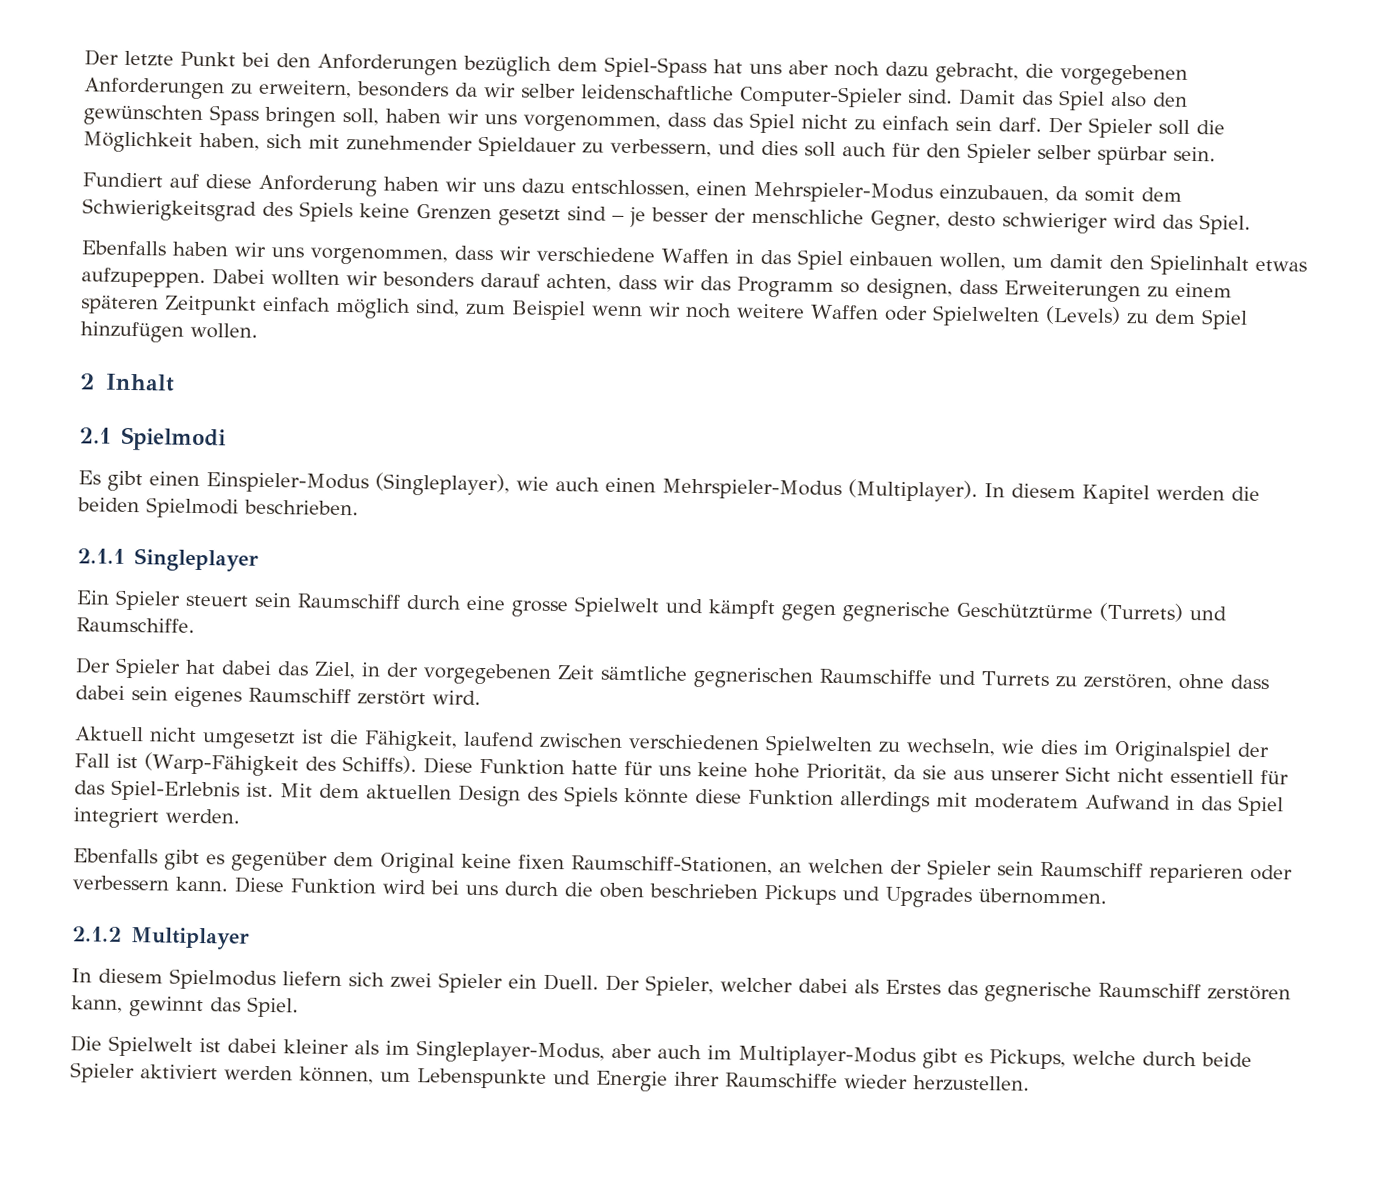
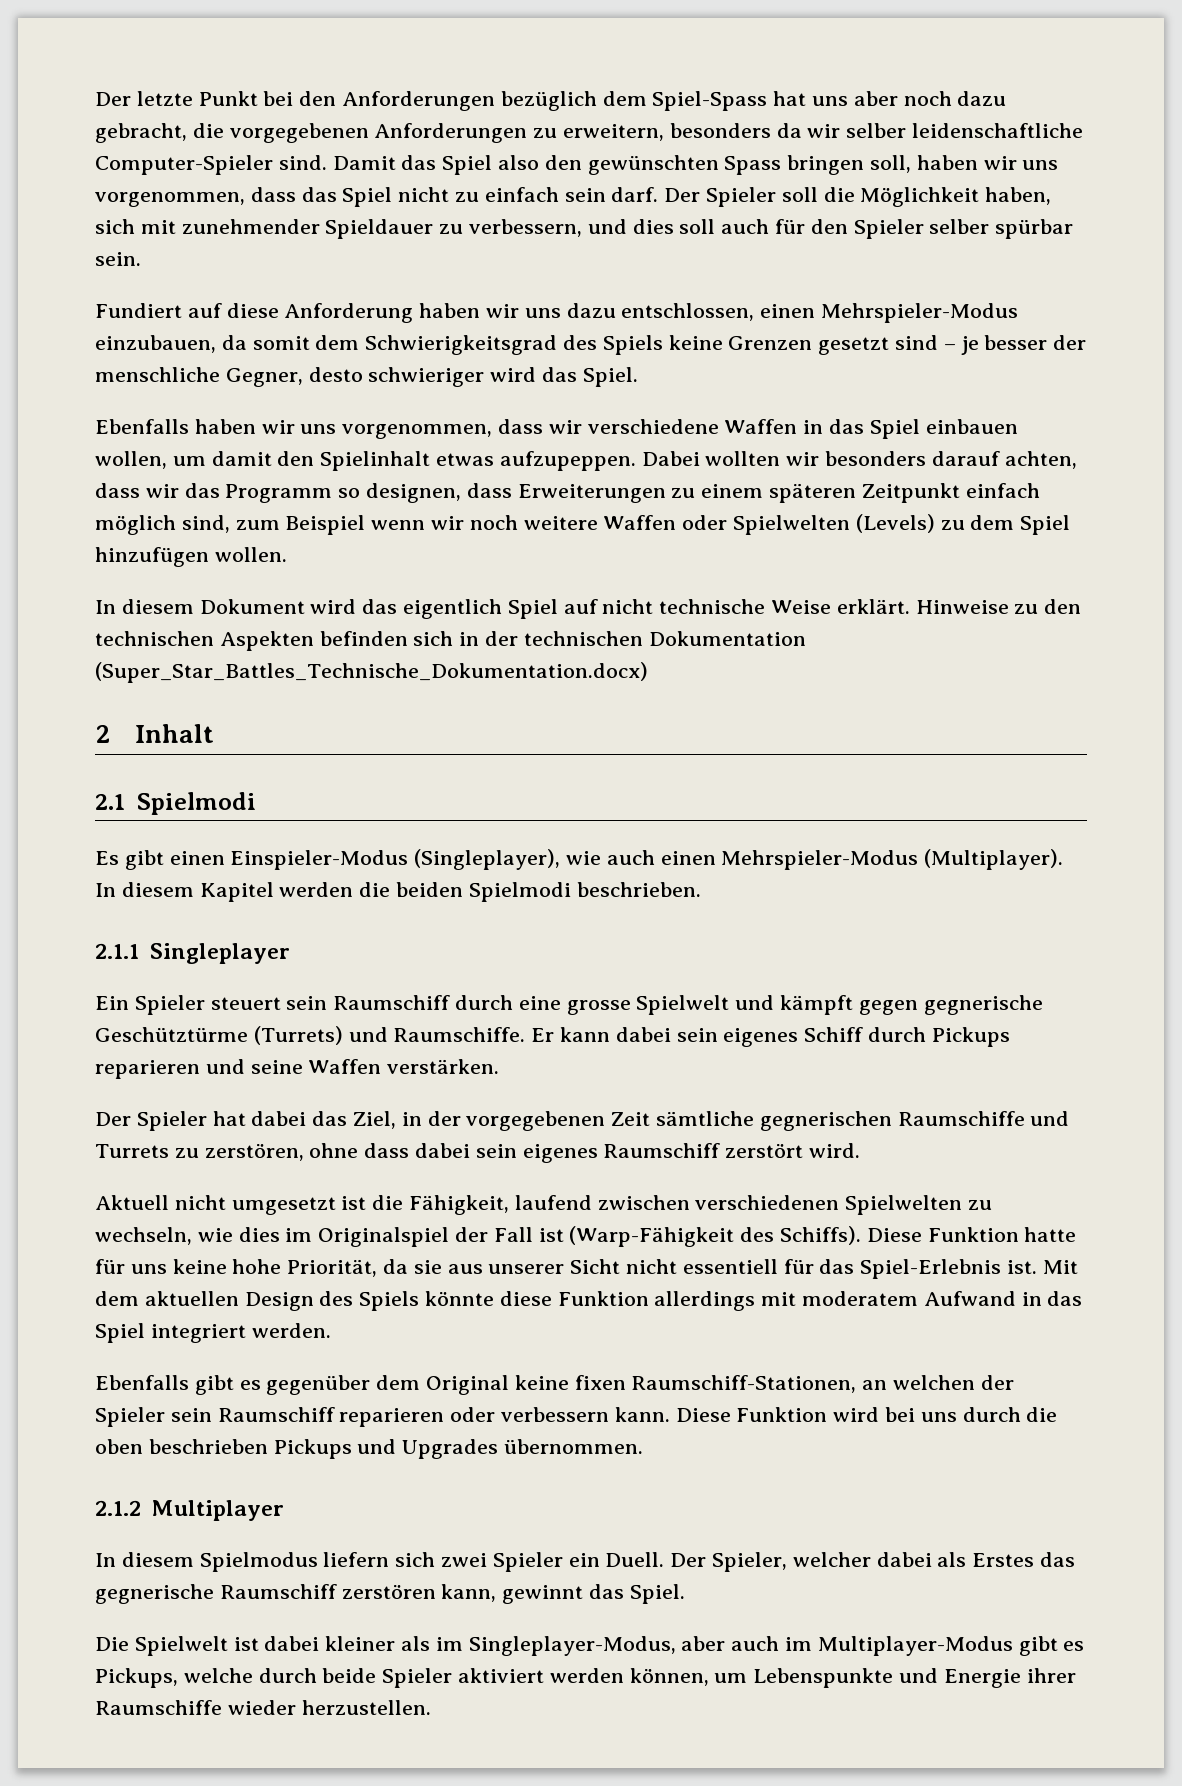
(258, 330) none -> [95,599,1082,619] [95,631,806,651] [95,662,648,683] // In diesem Dokument wird das eigentlich Spiel auf nicht technische Weise erklärt. Hinweise zu den technischen Aspekten befinden sich in der technischen Dokumentation (Super_Star_Battles_Technische_Dokumentation.docx)
(195, 625) none -> [531,1027,1010,1047] [95,1059,500,1079] Er kann dabei sein eigenes Schiff durch Pickups reparieren und seine Waffen verstärken.

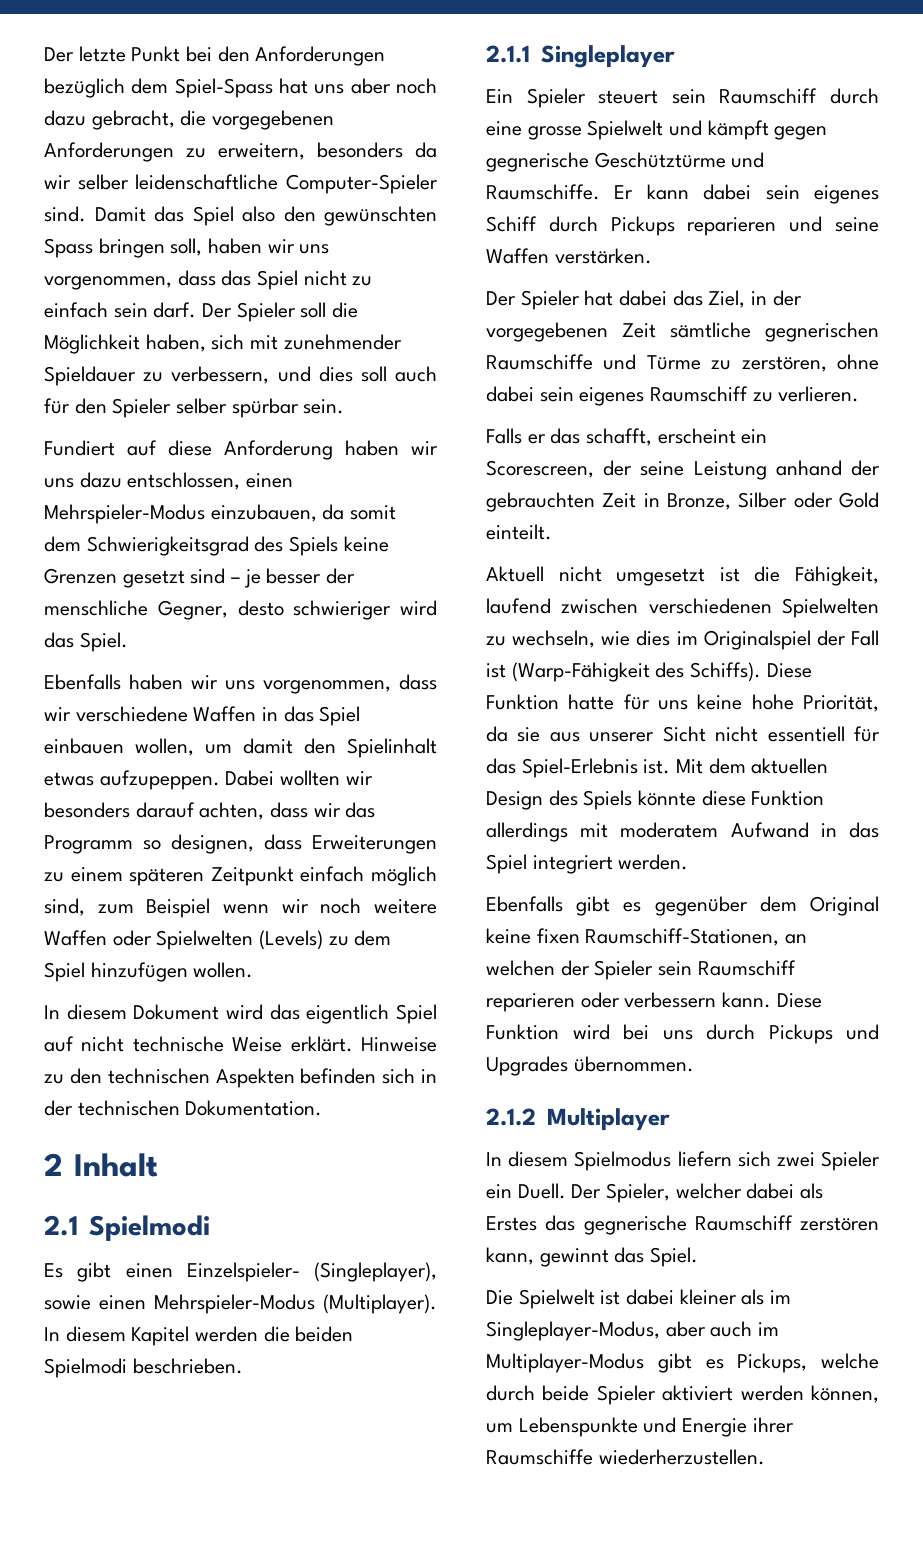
[648,631,806,646] [95,662,648,683] Dokumentation (Super_Star_Battles_Technische_Dokumentation.docx) -> [185,1100,323,1116] Dokumentation.
[230,849,655,870] Einspieler-Modus (Singleplayer), wie auch -> [186,1262,437,1282] [44,1295,91,1310] Einzelspieler- (Singleplayer), sowie
[253,1026,343,1045] (Turrets) -> (726, 160) none
[95,1144,169,1158] Turrets -> [646,355,701,370] Türme
[364,1143,410,1158] dass -> (879, 362) none
[725,1143,861,1158] zerstört wird. -> [752,386,860,402] [486,428,768,446] [486,460,880,480] [486,492,879,512] [486,524,552,540] zu verlieren. // Falls er das schafft, erscheint ein Scorescreen, der seine Leistung anhand der gebrauchten Zeit in Bronze, Silber oder Gold einteilt.
[1026,1407,1058,1422] [95,1439,268,1454] die oben beschrieben -> (755, 1032) none
[227,1700,431,1715] wieder herzustellen. -> [598,1449,765,1465] wiederherzustellen.

